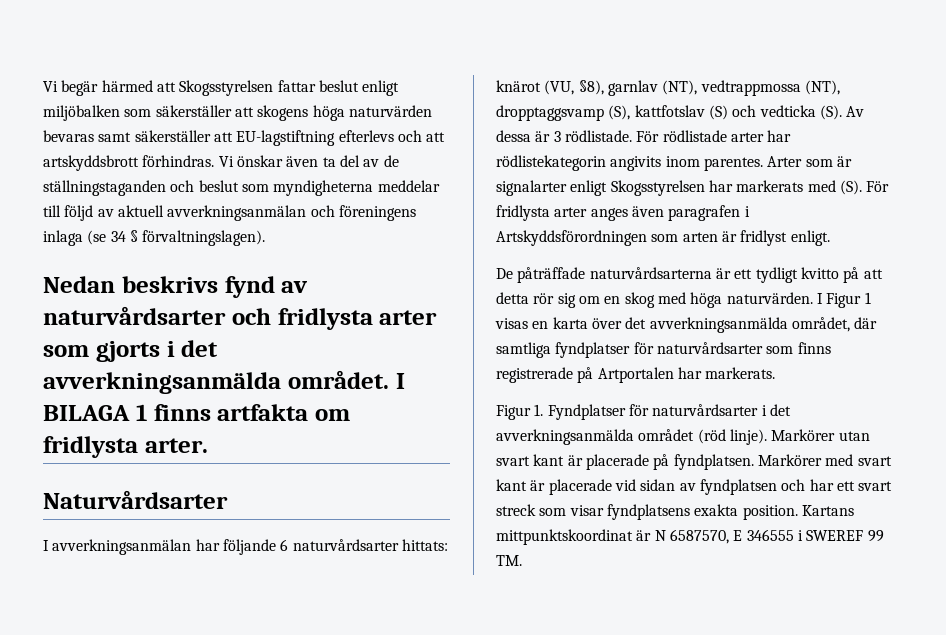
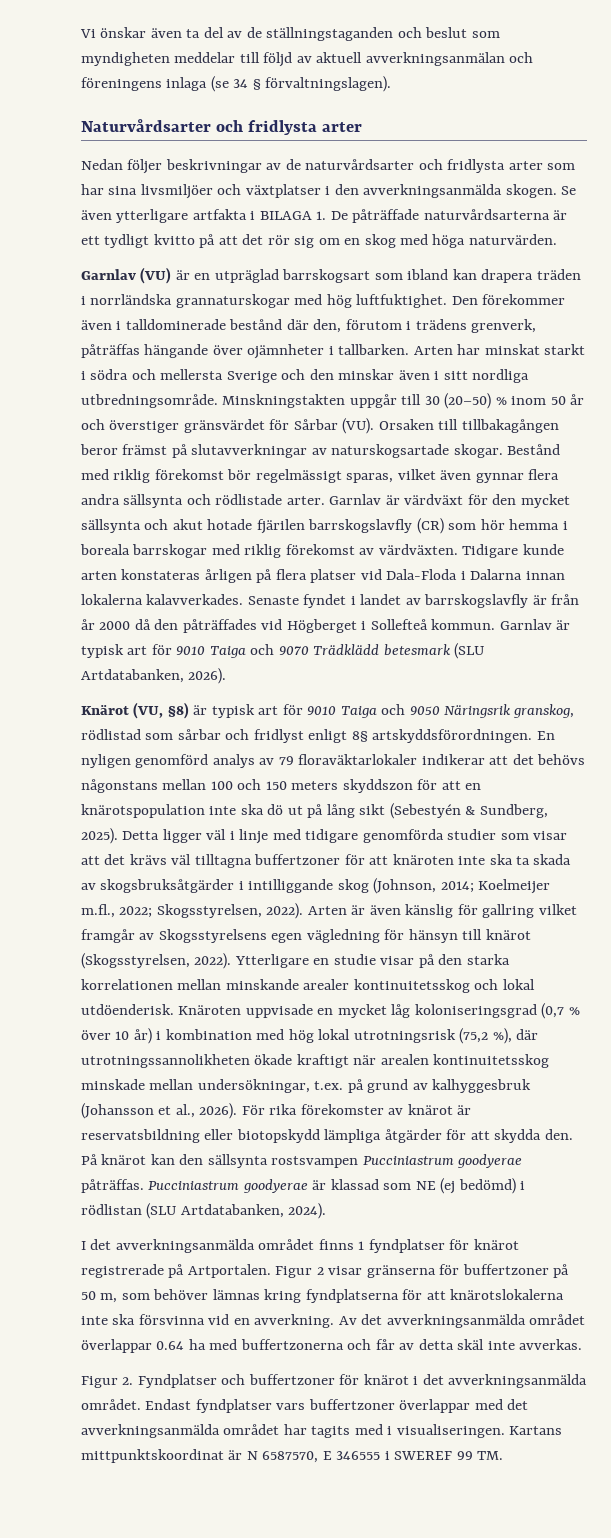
[43,80,400,96] [43,105,432,121] [43,130,446,146] [43,155,234,171] Vi begär härmed att Skogsstyrelsen fattar beslut enligt miljöbalken som säkerställer att skogens höga naturvärden bevaras samt säkerställer att EU-lagstiftning efterlevs och att artskyddsbrott förhindras. Vi -> [80,29,96,38] Vi
[273,180,374,196] myndigheterna -> [81,52,170,66] myndigheten
[43,276,309,298] Nedan beskrivs fynd av -> [81,119,363,135] [81,159,301,174] Naturvårdsarter och fridlysta arter // Nedan följer beskrivningar av de
[95,340,219,362] [43,370,405,394] [43,404,350,421] [43,436,208,458] [43,490,228,509] [43,539,448,555] [496,80,840,96] [496,105,865,121] [496,130,792,142] [496,155,852,171] [496,180,890,196] [496,205,750,221] [496,230,830,246] gjorts i det avverkningsanmälda området. I BILAGA 1 finns artfakta om fridlysta arter. // Naturvårdsarter // I avverkningsanmälan har följande 6 naturvårdsarter hittats: knärot (VU, §8), garnlav (NT), vedtrappmossa (NT), dropptaggsvamp (S), kattfotslav (S) och vedticka (S). Av dessa är 3 rödlistade. För rödlistade arter har rödlistekategorin angivits inom parentes. Arter som är signalarter enligt Skogsstyrelsen har markerats med (S). För fridlysta arter anges även paragrafen i Artskyddsförordningen som arten är fridlyst enligt. // -> [81,184,577,199] [81,209,327,223] har sina livsmiljöer och växtplatser i den avverkningsanmälda skogen. Se även ytterligare artfakta i BILAGA 1.
[496,292,529,304] detta -> [242,234,264,245] det
[816,292,871,308] [495,317,878,333] [496,342,831,358] [496,367,776,383] [496,404,791,420] [496,429,870,445] [496,454,892,470] [496,479,893,495] [496,504,798,520] I Figur 1 visas en karta över det avverkningsanmälda området, där samtliga fyndplatser för naturvårdsarter som finns registrerade på Artportalen har markerats. // Figur 1. Fyndplatser för naturvårdsarter i det avverkningsanmälda området (röd linje). Markörer utan svart kant är placerade på fyndplatsen. Markörer med svart kant är placerade vid sidan av fyndplatsen och har ett svart streck som visar fyndplatsens exakta position. -> [81,267,581,284] [81,294,566,308] [81,319,537,333] [81,344,586,359] [81,369,530,383] [81,393,585,409] [81,418,559,434] [80,444,561,458] [81,469,560,483] [81,494,570,508] [81,518,568,534] [80,544,564,558] [81,569,565,583] [81,594,580,608] [81,619,571,633] [81,643,485,659] [81,668,227,684] [81,702,575,719] [81,729,555,743] [81,754,586,768] [81,779,482,793] [81,803,548,819] [81,828,568,844] [81,854,572,868] [81,878,551,894] [81,903,577,919] [81,929,531,943] [81,953,510,969] [81,979,535,993] [81,1003,580,1019] [81,1028,539,1044] [81,1054,550,1068] [81,1079,532,1093] [81,1103,472,1119] [81,1129,573,1143] [81,1154,523,1168] [81,1178,526,1194] [81,1203,327,1219] [81,1239,519,1253] [81,1264,570,1278] [81,1289,565,1303] [81,1314,586,1328] [81,1339,583,1353] [81,1374,588,1388] [81,1399,529,1413] [81,1424,505,1438] // Garnlav (VU) är en utpräglad barrskogsart som ibland kan drapera träden i norrländska grannaturskogar med hög luftfuktighet. Den förekommer även i talldominerade bestånd där den, förutom i trädens grenverk, påträffas hängande över ojämnheter i tallbarken. Arten har minskat starkt i södra och mellersta Sverige och den minskar även i sitt nordliga utbredningsområde. Minskningstakten uppgår till 30 (20–50) % inom 50 år och överstiger gränsvärdet för Sårbar (VU). Orsaken till tillbakagången beror främst på slutavverkningar av naturskogsartade skogar. Bestånd med riklig förekomst bör regelmässigt sparas, vilket även gynnar flera andra sällsynta och rödlistade arter. Garnlav är värdväxt för den mycket sällsynta och akut hotade fjärilen barrskogslavfly (CR) som hör hemma i boreala barrskogar med riklig förekomst av värdväxten. Tidigare kunde arten konstateras årligen på flera platser vid Dala-Floda i Dalarna innan lokalerna kalavverkades. Senaste fyndet i landet av barrskogslavfly är från år 2000 då den påträffades vid Högberget i Sollefteå kommun. Garnlav är typisk art för 9010 Taiga och 9070 Trädklädd betesmark (SLU Artdatabanken, 2026). // Knärot (VU, §8) är typisk art för 9010 Taiga och 9050 Näringsrik granskog, rödlistad som sårbar och fridlyst enligt 8§ artskyddsförordningen. En nyligen genomförd analys av 79 floraväktarlokaler indikerar att det behövs någonstans mellan 100 och 150 meters skyddszon för att en knärotspopulation inte ska dö ut på lång sikt (Sebestyén & Sundberg, 2025). Detta ligger väl i linje med tidigare genomförda studier som visar att det krävs väl tilltagna buffertzoner för att knäroten inte ska ta skada av skogsbruksåtgärder i intilliggande skog (Johnson, 2014; Koelmeijer m.fl., 2022; Skogsstyrelsen, 2022). Arten är även känslig för gallring vilket framgår av Skogsstyrelsens egen vägledning för hänsyn till knärot (Skogsstyrelsen, 2022). Ytterligare en studie visar på den starka korrelationen mellan minskande arealer kontinuitetsskog och lokal utdöenderisk. Knäroten uppvisade en mycket låg koloniseringsgrad (0,7 % över 10 år) i kombination med hög lokal utrotningsrisk (75,2 %), där utrotningssannolikheten ökade kraftigt när arealen kontinuitetsskog minskade mellan undersökningar, t.ex. på grund av kalhyggesbruk (Johansson et al., 2026). För rika förekomster av knärot är reservatsbildning eller biotopskydd lämpliga åtgärder för att skydda den. På knärot kan den sällsynta rostsvampen Pucciniastrum goodyerae påträffas. Pucciniastrum goodyerae är klassad som NE (ej bedömd) i rödlistan (SLU Artdatabanken, 2024). // I det avverkningsanmälda området finns 1 fyndplatser för knärot registrerade på Artportalen. Figur 2 visar gränserna för buffertzoner på 50 m, som behöver lämnas kring fyndplatserna för att knärotslokalerna inte ska försvinna vid en avverkning. Av det avverkningsanmälda området överlappar 0.64 ha med buffertzonerna och får av detta skäl inte avverkas. // Figur 2. Fyndplatser och buffertzoner för knärot i det avverkningsanmälda området. Endast fyndplatser vars buffertzoner överlappar med det avverkningsanmälda området har tagits med i visualiseringen.

